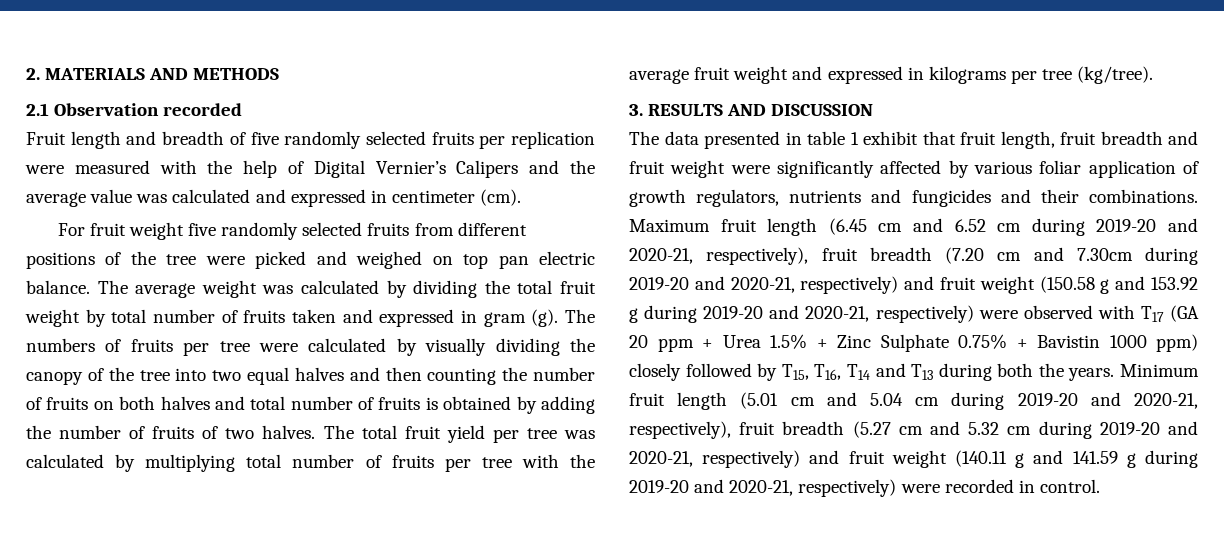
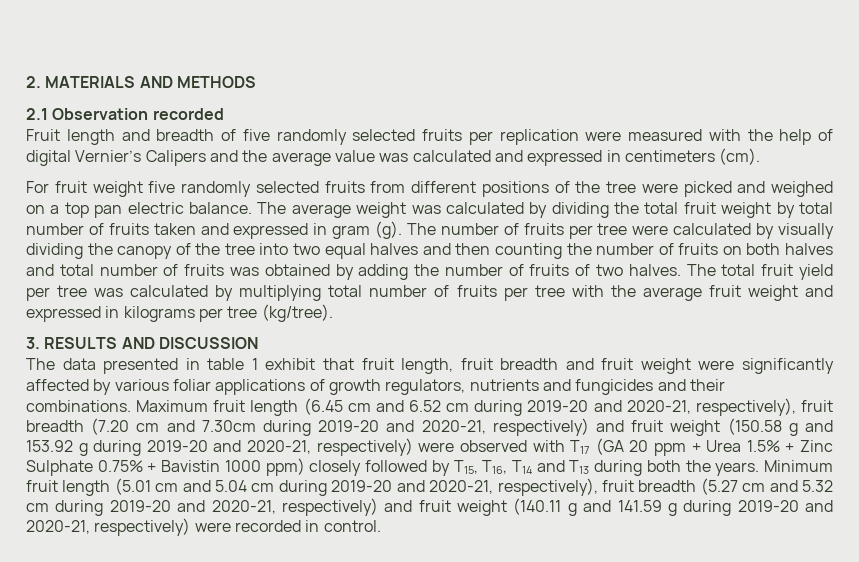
[313,160,365,178] Digital -> [26,150,71,166] digital
[391,190,475,203] centimeter -> [624,150,715,162] centimeters
(453, 260) none -> [50,205,60,214] a
[26,338,95,352] numbers -> [440,223,499,235] number
[425,397,438,410] is -> [229,267,259,276] was
[1088,160,1176,178] application -> [215,379,306,395] applications

